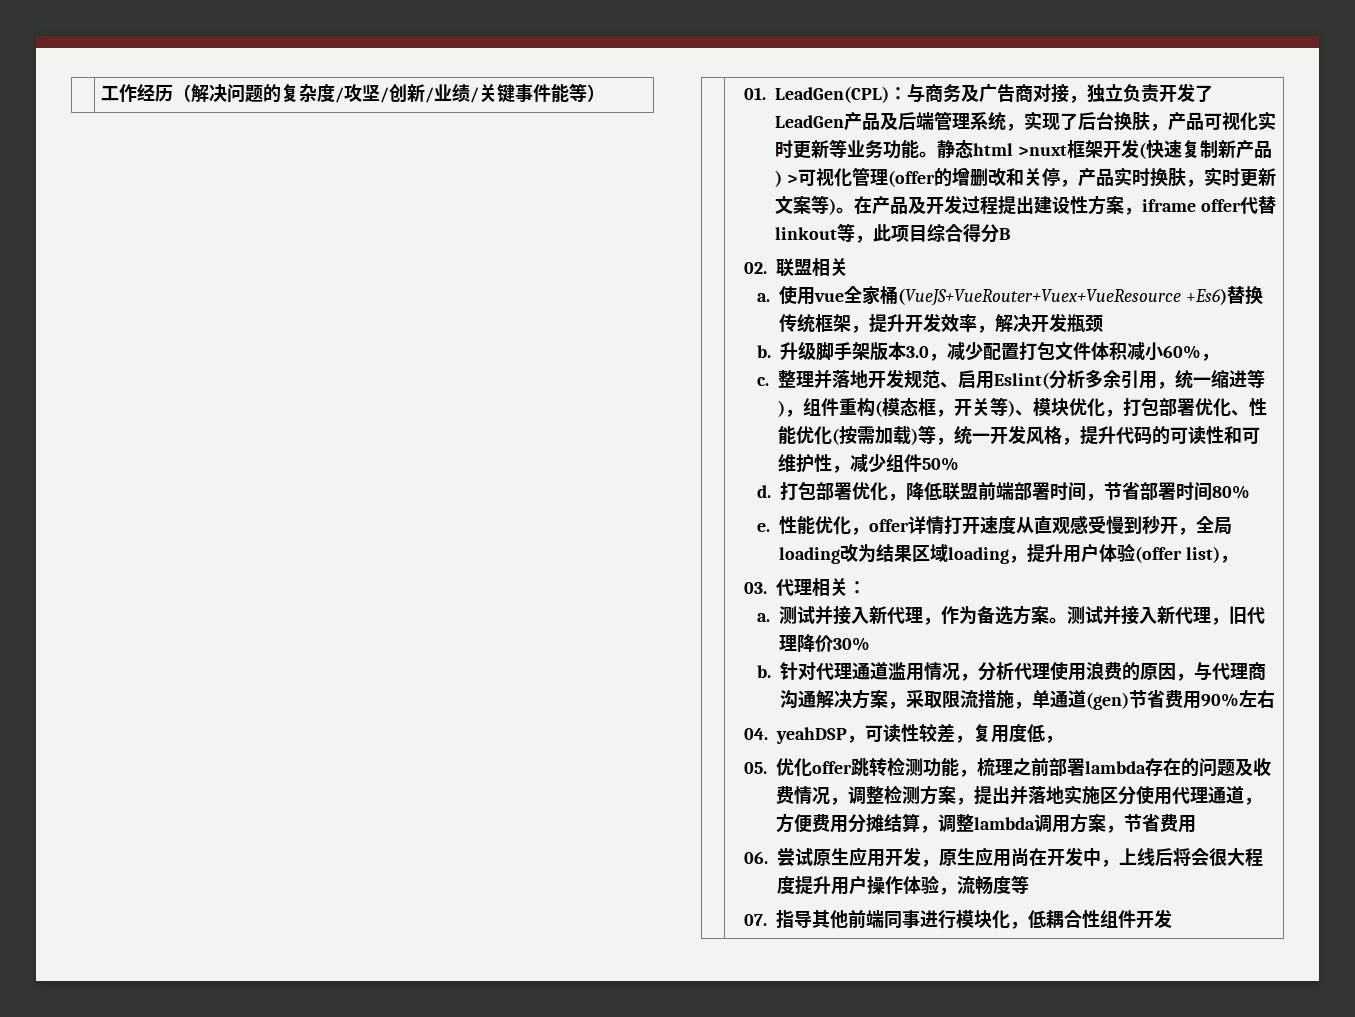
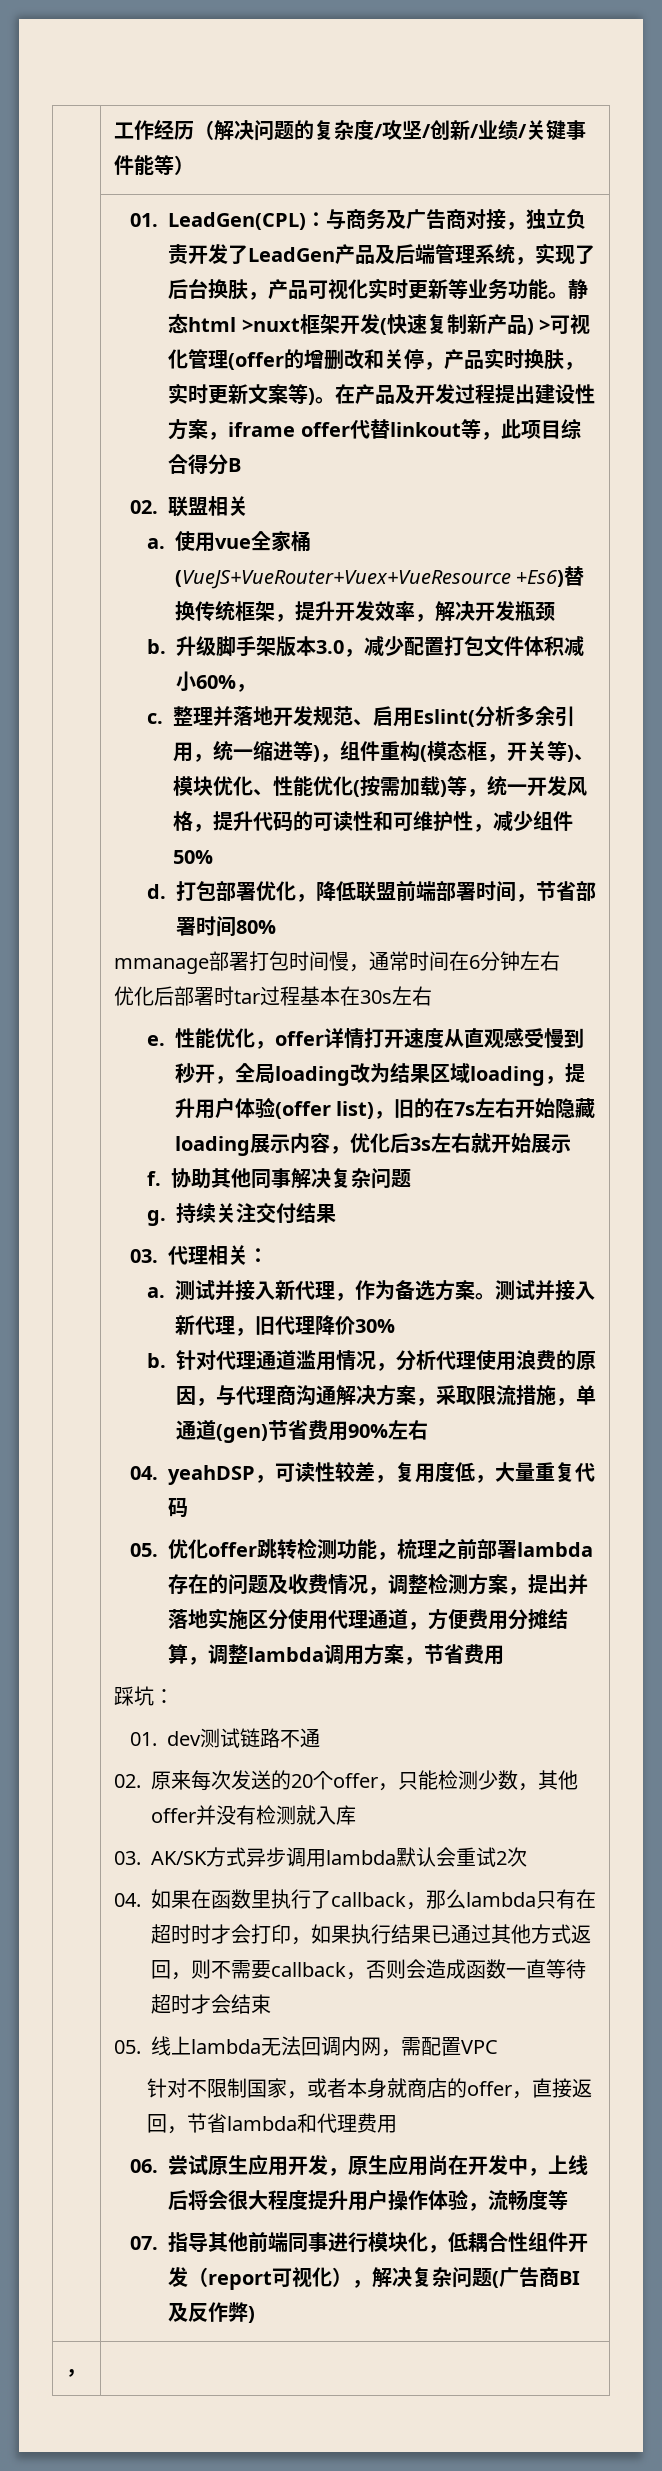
[1105,397,1232,417] ，打包部署优化 -> (253, 786) none
(1251, 492) none -> [113,951,560,974] [113,986,432,1006] // mmanage部署打包时间慢，通常时间在6分钟左右 // 优化后部署时tar过程基本在30s左右
(1238, 559) none -> [394,1098,596,1119] [174,1133,571,1156] [146,1168,411,1189] [146,1203,336,1226] 旧的在7s左右开始隐藏loading展示内容，优化后3s左右就开始展示 // f.协助其他同事解决复杂问题 // g.持续关注交付结果
(1064, 739) none -> [495,1462,596,1482] [168,1497,189,1518] 大量重复代码
(1197, 824) none -> [113,1686,174,1706] [130,1728,321,1748] [113,1770,578,1791] [150,1805,356,1825] [113,1847,527,1867] [113,1889,596,1910] [150,1924,591,1945] [150,1959,586,1980] [150,1994,271,2014] [113,2036,498,2057] [146,2078,592,2099] [146,2113,397,2134] // 踩坑： // 01. dev测试链路不通 // 02.原来每次发送的20个offer，只能检测少数，其他offer并没有检测就入库 // 03. AK/SK方式异步调用lambda默认会重试2次 // 04.如果在函数里执行了callback，那么lambda只有在超时时才会打印，如果执行结果已通过其他方式返回，则不需要callback，否则会造成函数一直等待超时才会结束 // 05.线上lambda无法回调内网，需配置VPC // 针对不限制国家，或者本身就商店的offer，直接返回，节省lambda和代理费用
(1173, 918) none -> [188,2267,581,2290] [168,2302,256,2323] [65,2369,86,2377] （report可视化），解决复杂问题(广告商BI及反作弊) // ， |

